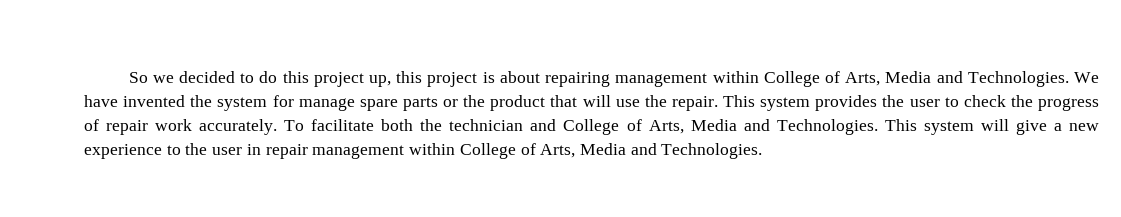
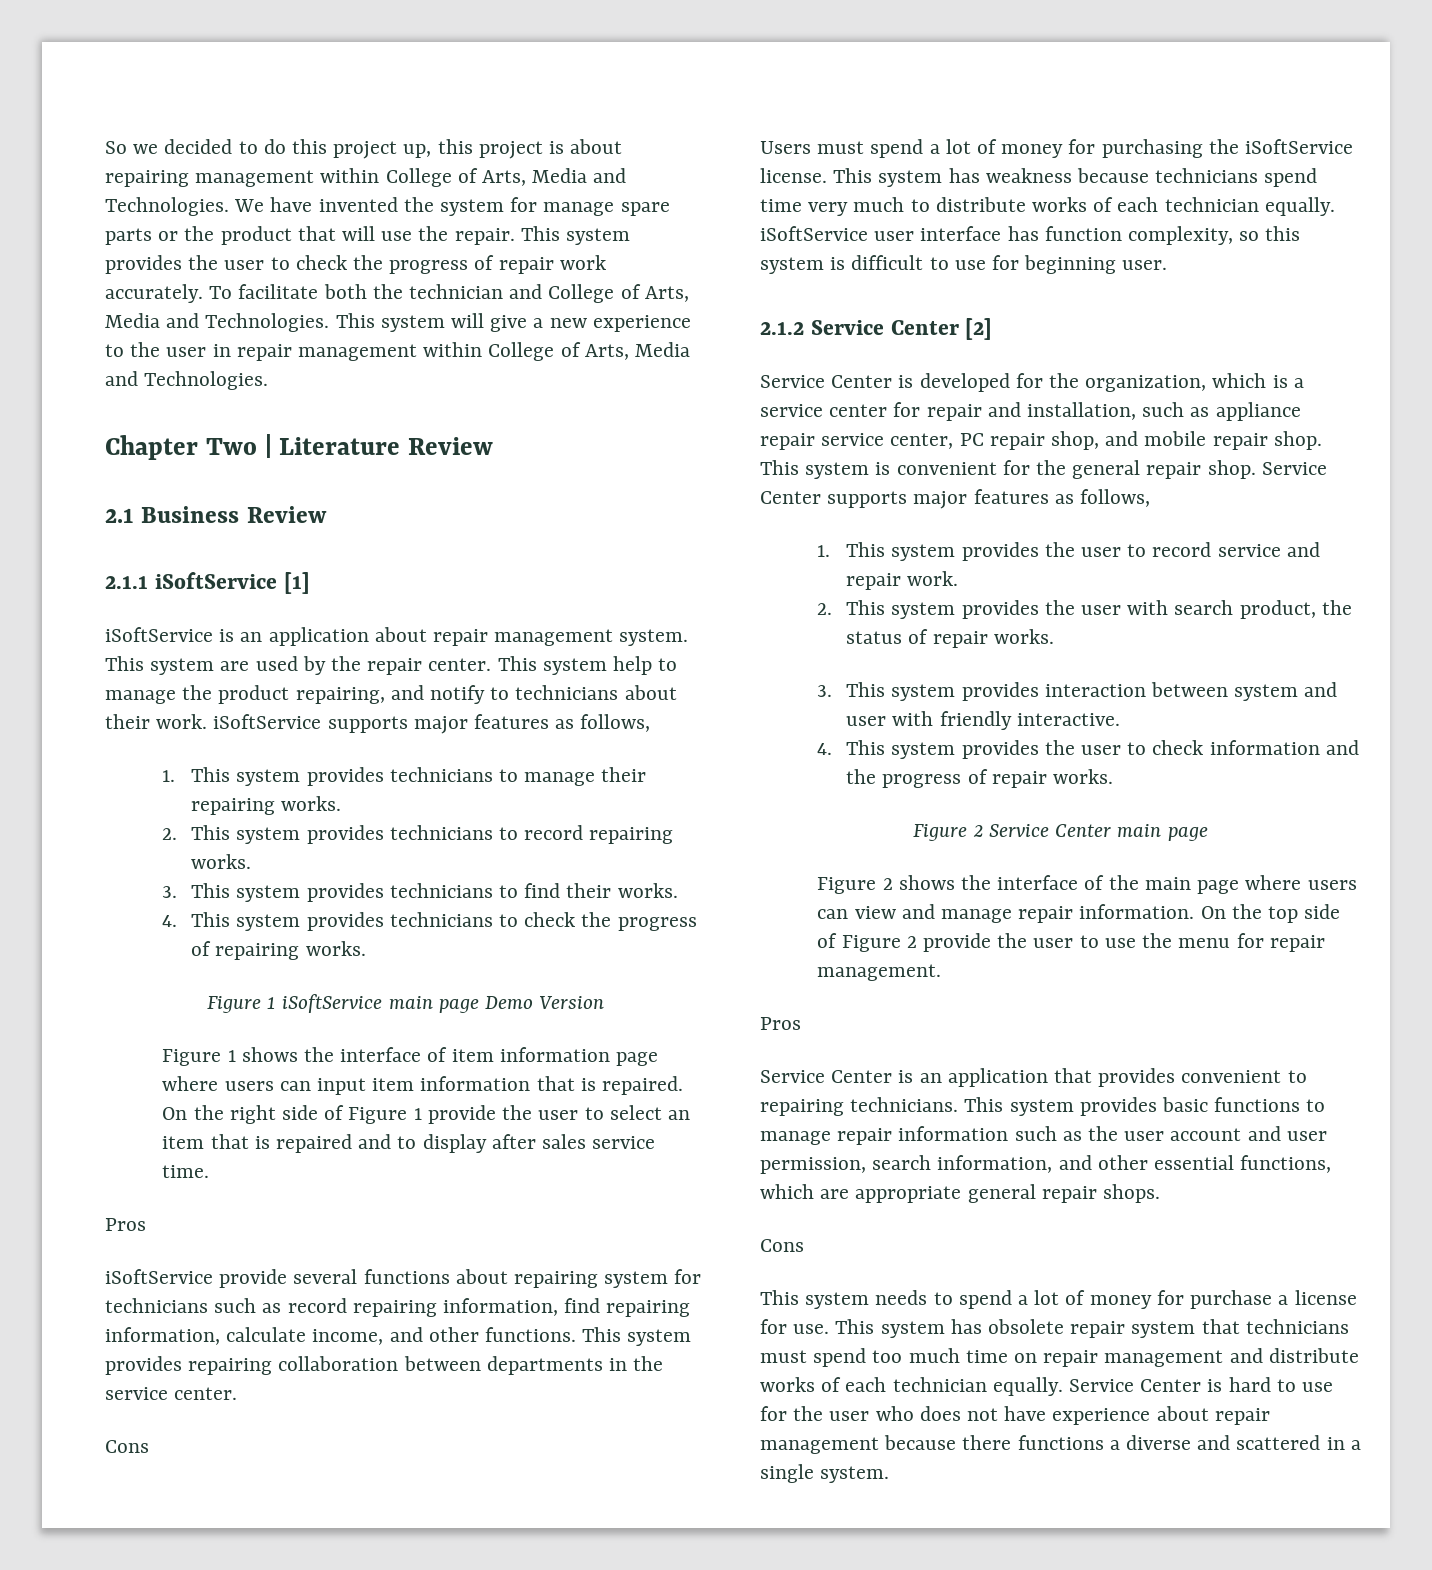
(763, 151) none -> [105,434,494,460] [105,506,327,523] [105,572,310,594] [105,627,689,646] [105,656,678,675] [105,685,677,704] [105,714,651,734] [162,767,647,786] [191,796,342,815] [162,825,674,844] [191,854,252,869] [162,883,678,902] [162,912,697,931] [191,941,366,960] [206,994,605,1013] [162,1047,659,1066] [162,1076,684,1095] [162,1105,690,1124] [162,1134,656,1153] [162,1165,210,1178] [105,1218,146,1231] [105,1269,702,1288] [105,1298,691,1317] [105,1327,692,1346] [105,1356,664,1375] [105,1387,238,1400] [105,1440,149,1453] [760,139,1354,158] [760,168,1318,187] [760,197,1335,216] [760,226,1301,245] [760,255,1168,274] [760,318,993,340] [760,373,1304,392] [760,402,1301,421] [760,431,1322,450] [760,460,1327,479] [760,489,1151,509] [817,542,1320,561] [846,571,959,590] [817,600,1352,619] [846,629,1054,648] [817,682,1338,701] [846,711,1120,730] [817,740,1359,759] [846,769,1113,788] [913,824,1208,841] [817,875,1357,894] [817,904,1341,923] [817,933,1325,952] [817,964,942,981] [760,1017,801,1030] [760,1068,1307,1087] [760,1097,1326,1116] [760,1126,1327,1145] [760,1155,1332,1174] [760,1184,1161,1203] [760,1239,804,1252] [760,1290,1357,1309] [760,1319,1349,1338] [760,1348,1359,1367] [760,1377,1334,1396] [760,1406,1270,1425] [760,1435,1361,1454] [760,1464,890,1483] // Chapter Two | Literature Review // 2.1 Business Review // 2.1.1 iSoftService [1] // iSoftService is an application about repair management system. This system are used by the repair center. This system help to manage the product repairing, and notify to technicians about their work. iSoftService supports major features as follows, // 1. This system provides technicians to manage their repairing works. // 2. This system provides technicians to record repairing works. // 3. This system provides technicians to find their works. // 4. This system provides technicians to check the progress of repairing works. // Figure 1 iSoftService main page Demo Version // Figure 1 shows the interface of item information page where users can input item information that is repaired. On the right side of Figure 1 provide the user to select an item that is repaired and to display after sales service time. // Pros // iSoftService provide several functions about repairing system for technicians such as record repairing information, find repairing information, calculate income, and other functions. This system provides repairing collaboration between departments in the service center. // Cons // Users must spend a lot of money for purchasing the iSoftService license. This system has weakness because technicians spend time very much to distribute works of each technician equally. iSoftService user interface has function complexity, so this system is difficult to use for beginning user. // 2.1.2 Service Center [2] // Service Center is developed for the organization, which is a service center for repair and installation, such as appliance repair service center, PC repair shop, and mobile repair shop. This system is convenient for the general repair shop. Service Center supports major features as follows, // 1. This system provides the user to record service and repair work. // 2. This system provides the user with search product, the status of repair works. // 3. This system provides interaction between system and user with friendly interactive. // 4. This system provides the user to check information and the progress of repair works. // Figure 2 Service Center main page // Figure 2 shows the interface of the main page where users can view and manage repair information. On the top side of Figure 2 provide the user to use the menu for repair management. // Pros // Service Center is an application that provides convenient to repairing technicians. This system provides basic functions to manage repair information such as the user account and user permission, search information, and other essential functions, which are appropriate general repair shops. // Cons // This system needs to spend a lot of money for purchase a license for use. This system has obsolete repair system that technicians must spend too much time on repair management and distribute works of each technician equally. Service Center is hard to use for the user who does not have experience about repair management because there functions a diverse and scattered in a single system.

